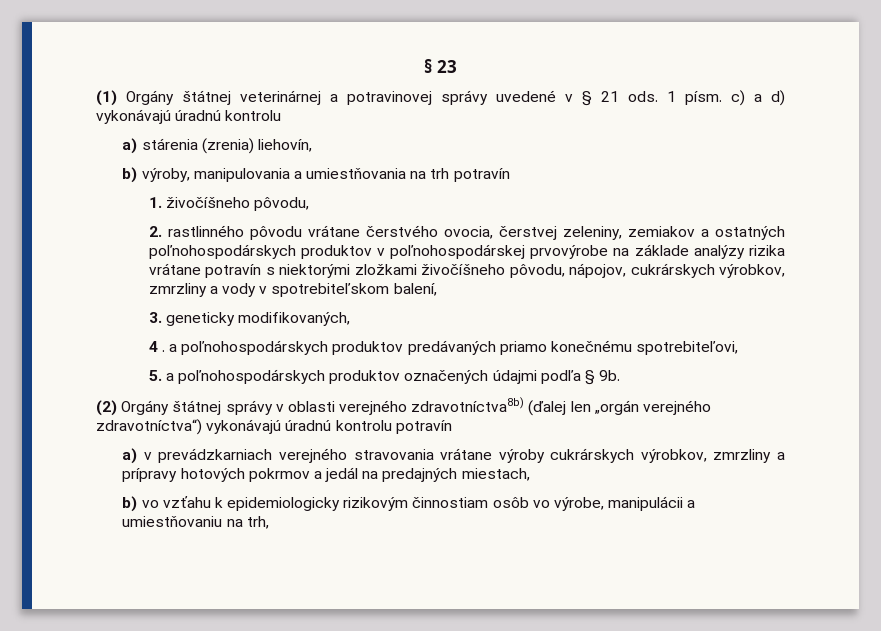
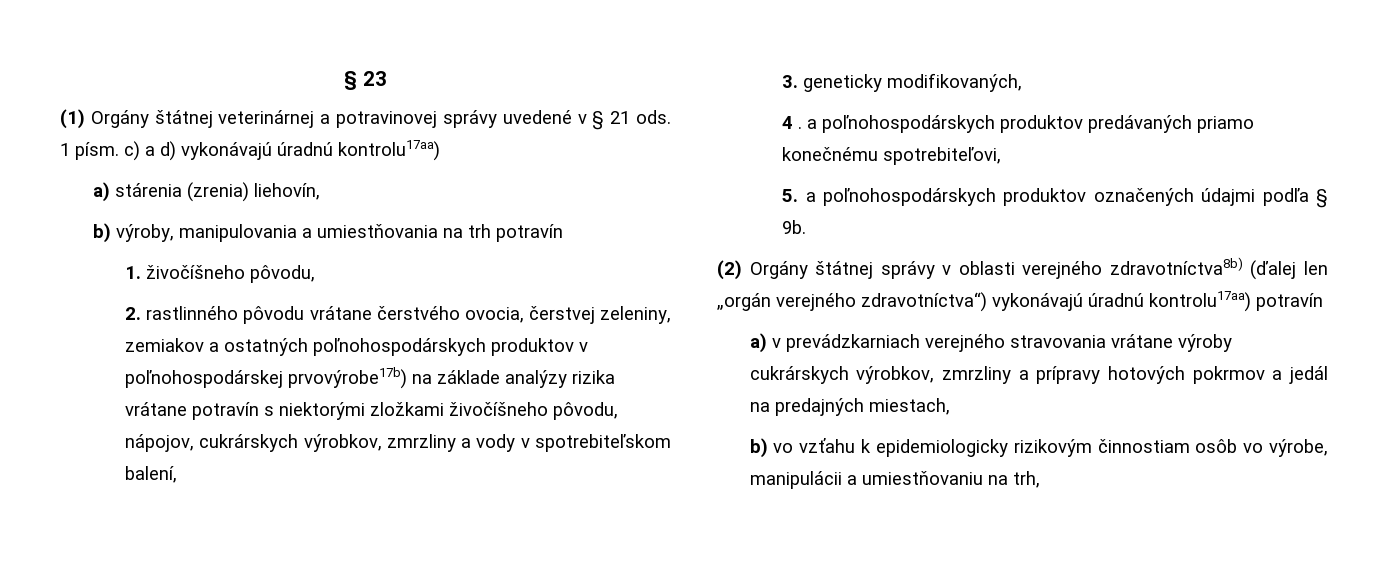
[225,110,282,121] kontrolu -> [338,140,440,161] kontrolu17aa)
[530,245,609,259] prvovýrobe -> [288,367,408,389] prvovýrobe17b)
[335,420,392,431] kontrolu -> [1149,291,1251,312] kontrolu17aa)

